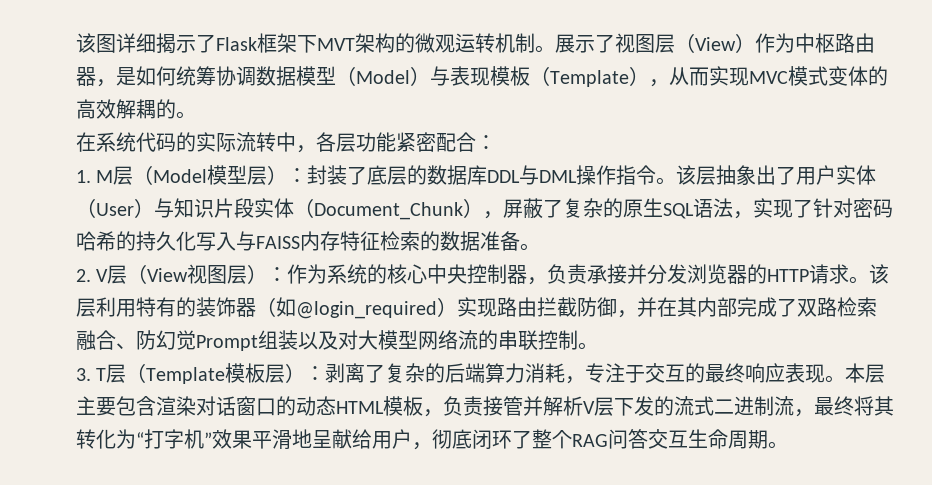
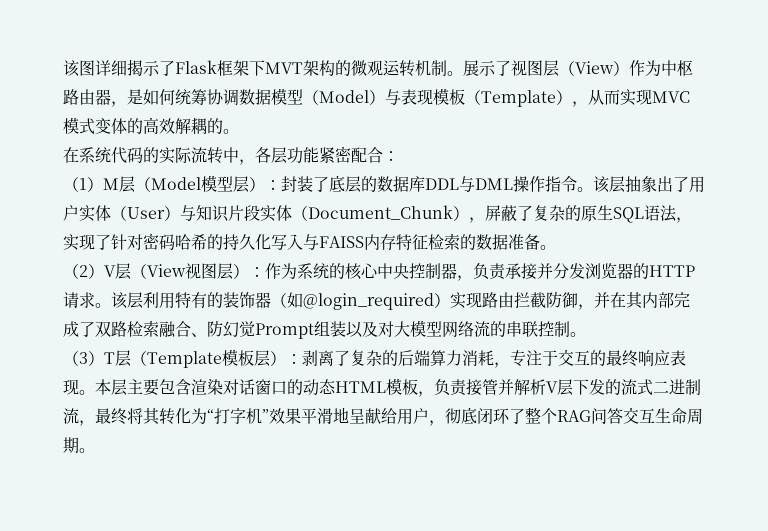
[76,170,91,183] 1. -> [63,177,103,192] （1）
[76,269,91,282] 2. -> [63,264,104,279] （2）
[76,368,91,381] 3. -> [63,351,104,366] （3）

